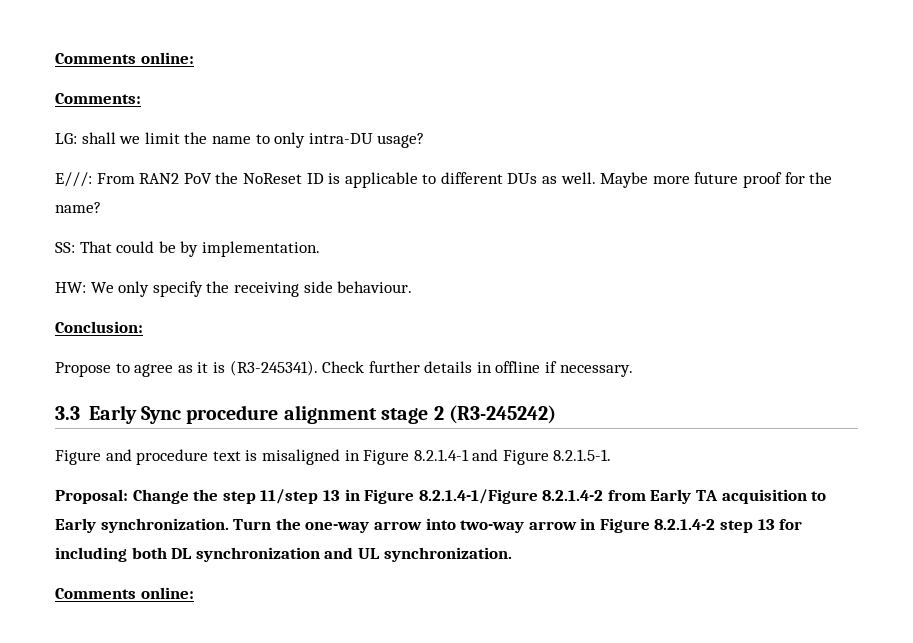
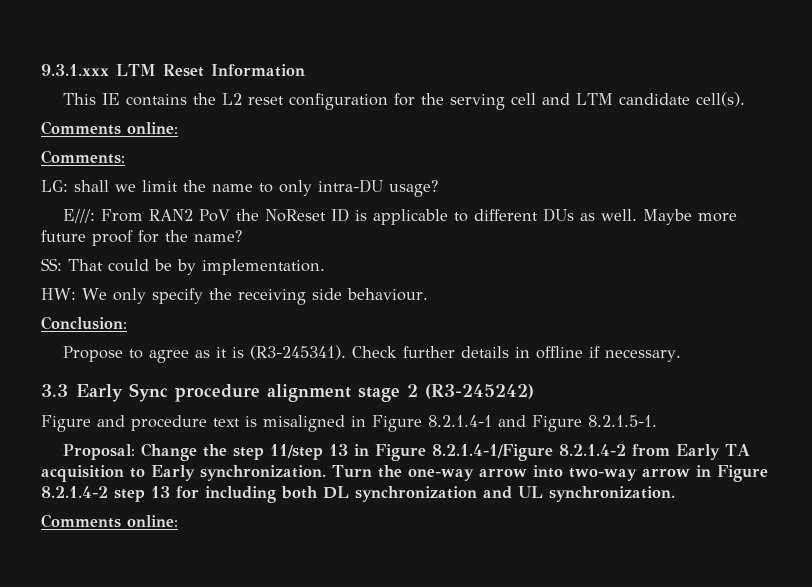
(55, 58) none -> [41,64,305,77] [63,92,746,110] 9.3.1.xxx LTM Reset Information // This IE contains the L2 reset configuration for the serving cell and LTM candidate cell(s). //

